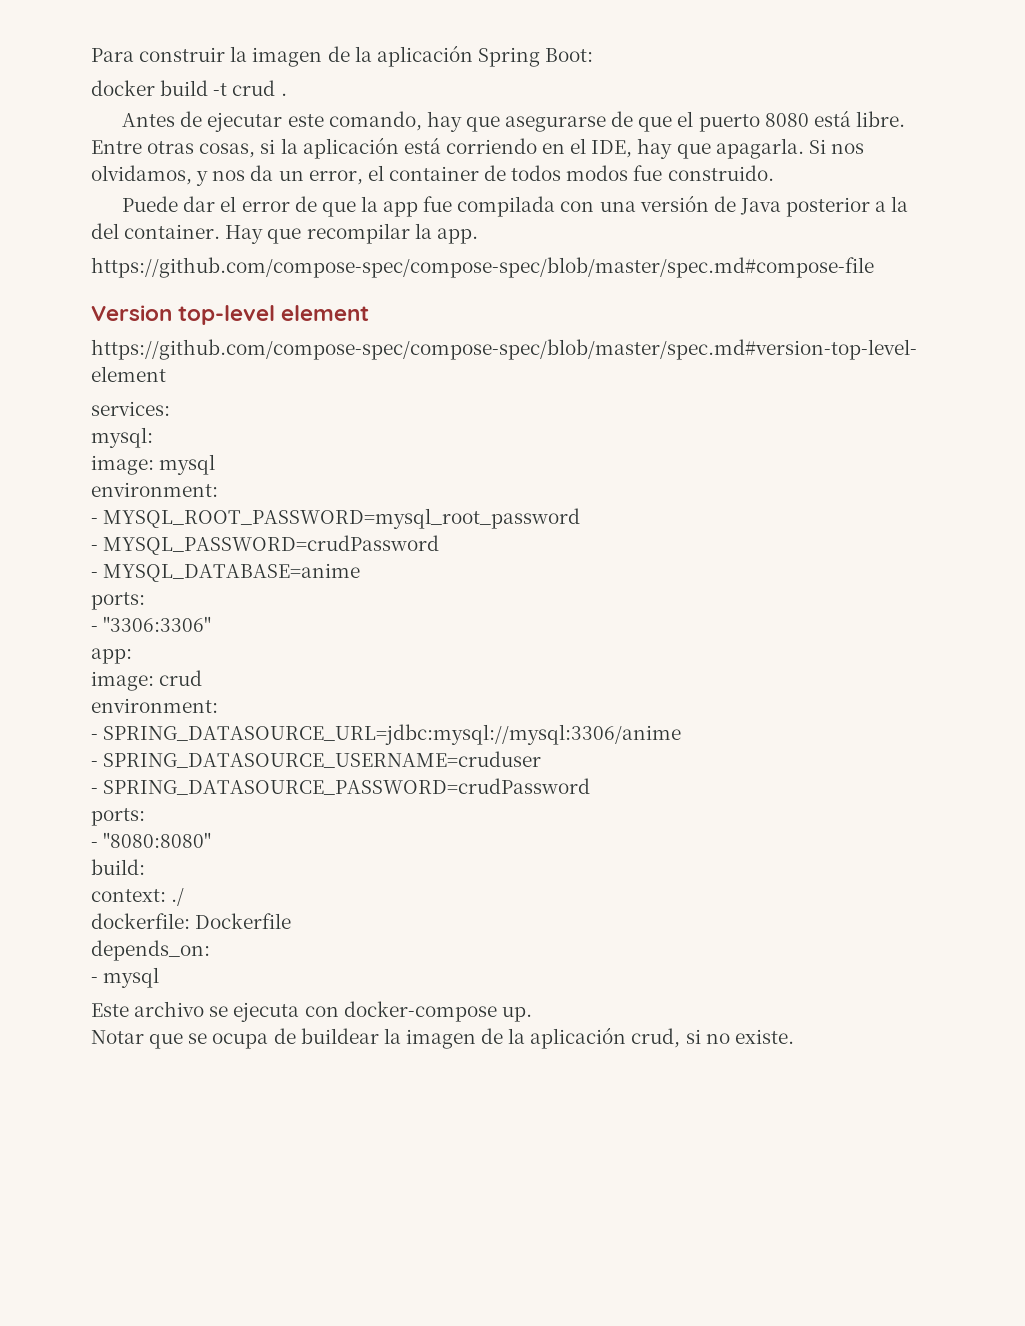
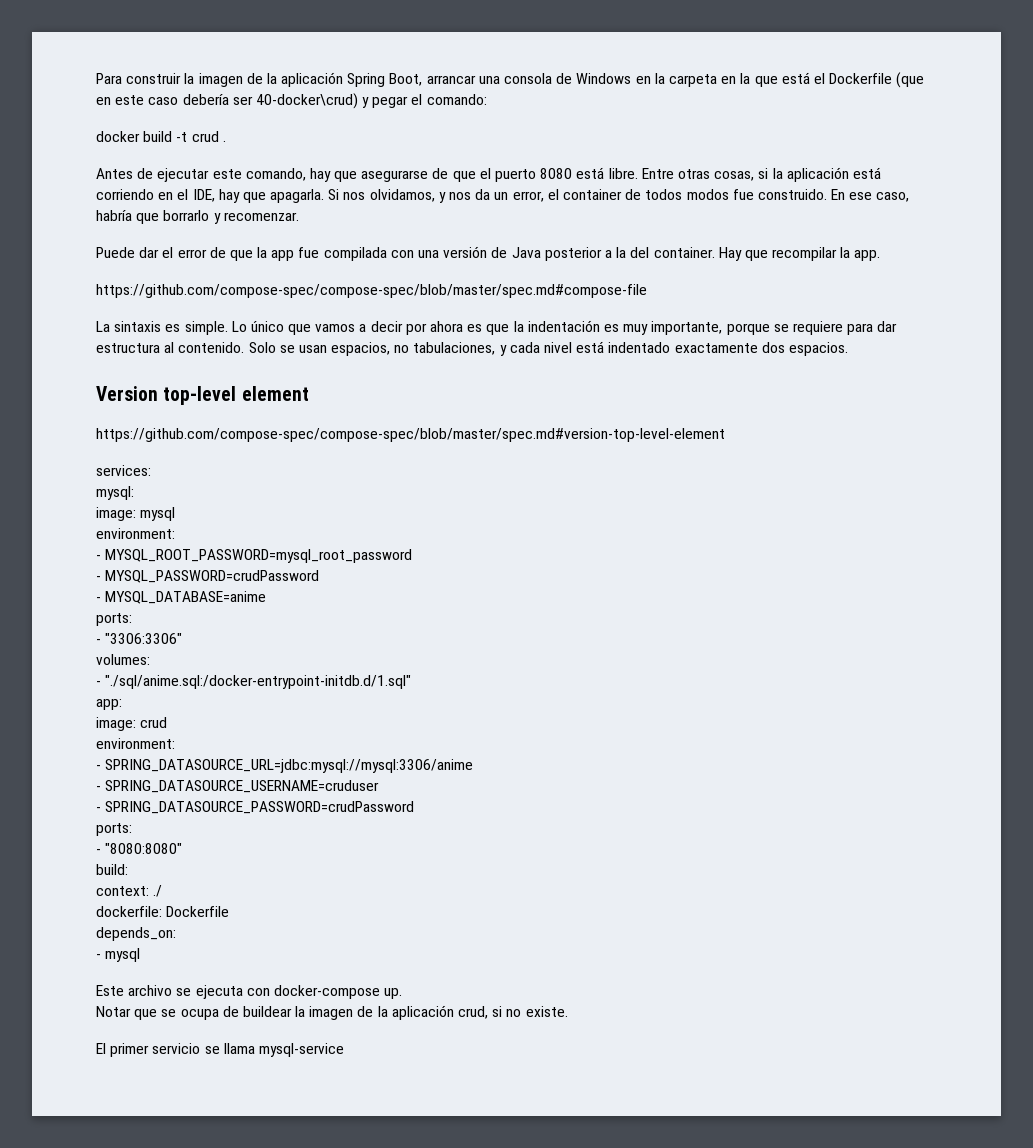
[545,48,594,62] Boot: -> [389,72,925,88] [96,93,487,109] Boot, arrancar una consola de Windows en la carpeta en la que está el Dockerfile (que en este caso debería ser 40-docker\crud) y pegar el comando:
(774, 173) none -> [831,189,910,202] [96,210,299,224] En ese caso, habría que borrarlo y recomenzar.
(874, 267) none -> [96,320,898,335] [96,341,848,356] // La sintaxis es simple. Lo único que vamos a decir por ahora es que la indentación es muy importante, porque se requiere para dar estructura al contenido. Solo se usan espacios, no tabulaciones, y cada nivel está indentado exactamente dos espacios.
(212, 624) none -> [96,654,150,665] [96,675,412,689] // volumes: // - "./sql/anime.sql:/docker-entrypoint-initdb.d/1.sql"
(794, 1036) none -> [96,1043,344,1057] // El primer servicio se llama mysql-service

